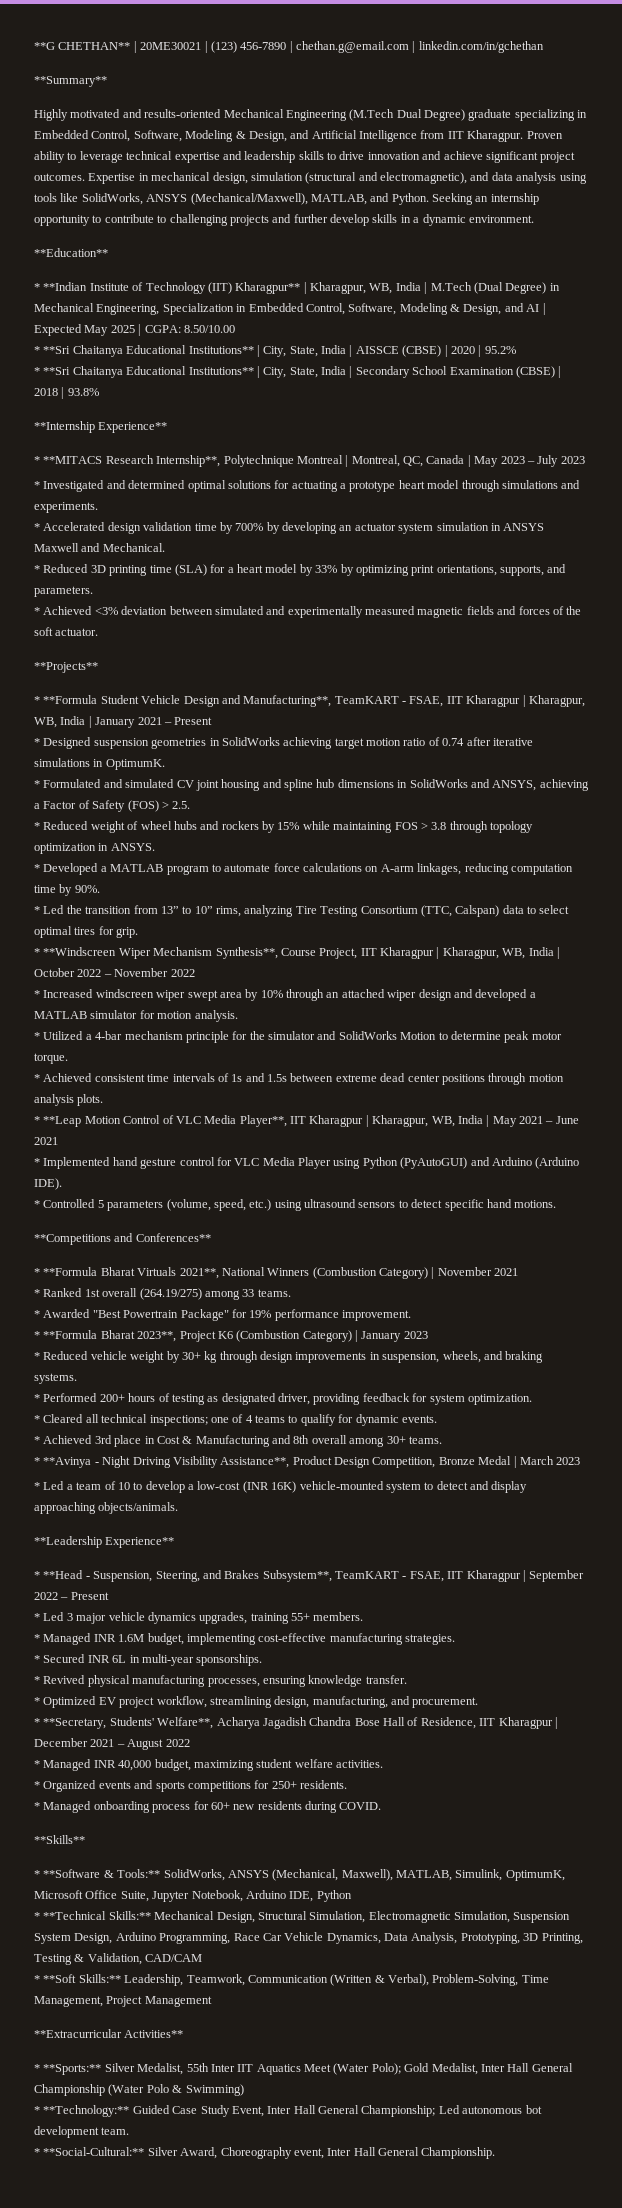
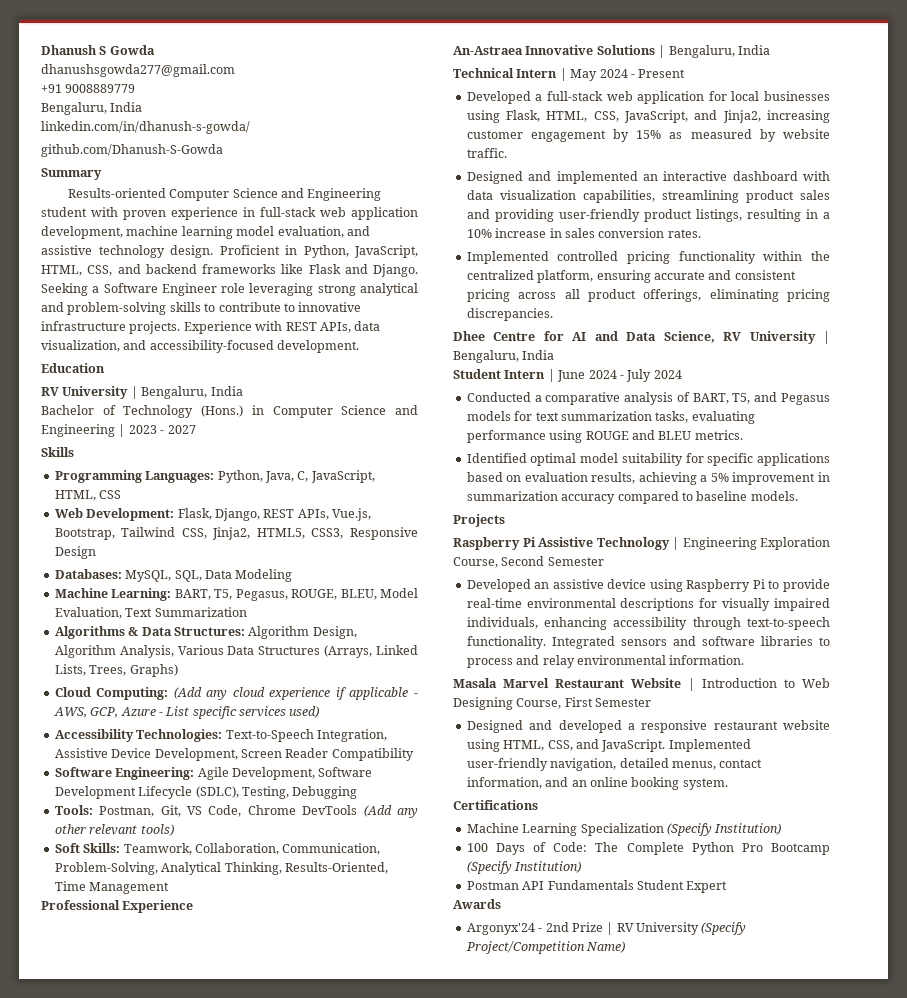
[34,41,544,53] [34,76,107,87] [34,109,588,121] [34,130,563,142] [34,151,576,163] [34,172,587,184] [34,193,539,205] [34,214,534,226] [34,248,108,257] [34,282,560,294] [34,303,546,315] [34,324,235,336] [34,345,516,357] [34,366,562,378] [34,387,99,399] [34,421,168,433] [34,455,585,467] [34,480,581,492] [34,502,98,513] [34,522,545,534] [34,543,165,552] [34,564,567,576] [34,586,93,597] [34,606,582,618] [34,627,99,636] [34,662,98,673] [34,695,585,707] [34,716,213,728] [34,737,533,749] [34,758,165,770] [34,779,589,791] [34,800,191,812] [34,821,533,833] [34,843,155,854] [34,863,573,875] [34,884,100,896] [34,905,570,917] [34,926,139,938] [34,947,560,959] [34,968,195,977] [34,989,536,1001] [34,1010,238,1022] [34,1031,562,1043] [34,1053,68,1064] [34,1073,564,1085] [34,1094,104,1106] [34,1115,579,1127] [34,1137,58,1145] [34,1157,580,1169] [34,1178,62,1190] [34,1199,557,1211] [34,1233,211,1245] [34,1267,519,1279] [34,1288,291,1300] [34,1309,411,1321] [34,1330,428,1342] [34,1351,544,1363] [34,1373,77,1384] [34,1393,532,1405] [34,1414,437,1426] [34,1435,442,1447] [34,1456,581,1468] [34,1481,528,1493] [34,1502,179,1514] [34,1536,175,1548] [34,1570,585,1582] [34,1592,109,1600] [34,1612,364,1624] [34,1633,455,1645] [34,1654,263,1666] [34,1675,407,1687] [34,1696,479,1708] [34,1717,558,1729] [34,1738,190,1750] [34,1759,383,1771] [34,1780,347,1792] [34,1801,382,1813] [34,1835,85,1844] [34,1869,565,1881] [34,1890,352,1902] [34,1911,571,1923] [34,1932,583,1944] [34,1953,203,1965] [34,1974,549,1986] [34,1996,212,2007] [34,2029,184,2038] [34,2063,573,2075] [34,2084,244,2096] [34,2105,542,2117] [34,2126,130,2138] [34,2147,496,2159] **G CHETHAN** | 20ME30021 | (123) 456-7890 | chethan.g@email.com | linkedin.com/in/gchethan // **Summary** // Highly motivated and results-oriented Mechanical Engineering (M.Tech Dual Degree) graduate specializing in Embedded Control, Software, Modeling & Design, and Artificial Intelligence from IIT Kharagpur. Proven ability to leverage technical expertise and leadership skills to drive innovation and achieve significant project outcomes. Expertise in mechanical design, simulation (structural and electromagnetic), and data analysis using tools like SolidWorks, ANSYS (Mechanical/Maxwell), MATLAB, and Python. Seeking an internship opportunity to contribute to challenging projects and further develop skills in a dynamic environment. // **Education** // * **Indian Institute of Technology (IIT) Kharagpur** | Kharagpur, WB, India | M.Tech (Dual Degree) in Mechanical Engineering, Specialization in Embedded Control, Software, Modeling & Design, and AI | Expected May 2025 | CGPA: 8.50/10.00 // * **Sri Chaitanya Educational Institutions** | City, State, India | AISSCE (CBSE) | 2020 | 95.2% // * **Sri Chaitanya Educational Institutions** | City, State, India | Secondary School Examination (CBSE) | 2018 | 93.8% // **Internship Experience** // * **MITACS Research Internship**, Polytechnique Montreal | Montreal, QC, Canada | May 2023 – July 2023 // * Investigated and determined optimal solutions for actuating a prototype heart model through simulations and experiments. // * Accelerated design validation time by 700% by developing an actuator system simulation in ANSYS Maxwell and Mechanical. // * Reduced 3D printing time (SLA) for a heart model by 33% by optimizing print orientations, supports, and parameters. // * Achieved <3% deviation between simulated and experimentally measured magnetic fields and forces of the soft actuator. // **Projects** // * **Formula Student Vehicle Design and Manufacturing**, TeamKART - FSAE, IIT Kharagpur | Kharagpur, WB, India | January 2021 – Present // * Designed suspension geometries in SolidWorks achieving target motion ratio of 0.74 after iterative simulations in OptimumK. // * Formulated and simulated CV joint housing and spline hub dimensions in SolidWorks and ANSYS, achieving a Factor of Safety (FOS) > 2.5. // * Reduced weight of wheel hubs and rockers by 15% while maintaining FOS > 3.8 through topology optimization in ANSYS. // * Developed a MATLAB program to automate force calculations on A-arm linkages, reducing computation time by 90%. // * Led the transition from 13” to 10” rims, analyzing Tire Testing Consortium (TTC, Calspan) data to select optimal tires for grip. // * **Windscreen Wiper Mechanism Synthesis**, Course Project, IIT Kharagpur | Kharagpur, WB, India | October 2022 – November 2022 // * Increased windscreen wiper swept area by 10% through an attached wiper design and developed a MATLAB simulator for motion analysis. // * Utilized a 4-bar mechanism principle for the simulator and SolidWorks Motion to determine peak motor torque. // * Achieved consistent time intervals of 1s and 1.5s between extreme dead center positions through motion analysis plots. // * **Leap Motion Control of VLC Media Player**, IIT Kharagpur | Kharagpur, WB, India | May 2021 – June 2021 // * Implemented hand gesture control for VLC Media Player using Python (PyAutoGUI) and Arduino (Arduino IDE). // * Controlled 5 parameters (volume, speed, etc.) using ultrasound sensors to detect specific hand motions. // **Competitions and Conferences** // * **Formula Bharat Virtuals 2021**, National Winners (Combustion Category) | November 2021 // * Ranked 1st overall (264.19/275) among 33 teams. // * Awarded "Best Powertrain Package" for 19% performance improvement. // * **Formula Bharat 2023**, Project K6 (Combustion Category) | January 2023 // * Reduced vehicle weight by 30+ kg through design improvements in suspension, wheels, and braking systems. // * Performed 200+ hours of testing as designated driver, providing feedback for system optimization. // * Cleared all technical inspections; one of 4 teams to qualify for dynamic events. // * Achieved 3rd place in Cost & Manufacturing and 8th overall among 30+ teams. // * **Avinya - Night Driving Visibility Assistance**, Product Design Competition, Bronze Medal | March 2023 // * Led a team of 10 to develop a low-cost (INR 16K) vehicle-mounted system to detect and display approaching objects/animals. // **Leadership Experience** // * **Head - Suspension, Steering, and Brakes Subsystem**, TeamKART - FSAE, IIT Kharagpur | September 2022 – Present // * Led 3 major vehicle dynamics upgrades, training 55+ members. // * Managed INR 1.6M budget, implementing cost-effective manufacturing strategies. // * Secured INR 6L in multi-year sponsorships. // * Revived physical manufacturing processes, ensuring knowledge transfer. // * Optimized EV project workflow, streamlining design, manufacturing, and procurement. // * **Secretary, Students' Welfare**, Acharya Jagadish Chandra Bose Hall of Residence, IIT Kharagpur | December 2021 – August 2022 // * Managed INR 40,000 budget, maximizing student welfare activities. // * Organized events and sports competitions for 250+ residents. // * Managed onboarding process for 60+ new residents during COVID. // **Skills** // * **Software & Tools:** SolidWorks, ANSYS (Mechanical, Maxwell), MATLAB, Simulink, OptimumK, Microsoft Office Suite, Jupyter Notebook, Arduino IDE, Python // * **Technical Skills:** Mechanical Design, Structural Simulation, Electromagnetic Simulation, Suspension System Design, Arduino Programming, Race Car Vehicle Dynamics, Data Analysis, Prototyping, 3D Printing, Testing & Validation, CAD/CAM // * **Soft Skills:** Leadership, Teamwork, Communication (Written & Verbal), Problem-Solving, Time Management, Project Management // **Extracurricular Activities** // * **Sports:** Silver Medalist, 55th Inter IIT Aquatics Meet (Water Polo); Gold Medalist, Inter Hall General Championship (Water Polo & Swimming) // * **Technology:** Guided Case Study Event, Inter Hall General Championship; Led autonomous bot development team. // * **Social-Cultural:** Silver Award, Choreography event, Inter Hall General Championship. -> [41,45,155,55] [41,64,235,77] [41,84,136,93] [41,102,143,115] [41,121,250,134] [41,144,223,157] [41,168,102,180] [67,188,382,201] [41,207,418,220] [41,226,370,239] [41,245,418,258] [41,264,418,277] [41,283,418,296] [41,302,362,315] [41,321,381,334] [41,340,360,353] [41,363,105,373] [41,386,243,399] [41,405,419,418] [41,424,196,437] [41,447,74,457] [54,470,375,483] [54,490,122,501] [54,508,371,521] [54,527,418,540] [54,546,96,559] [54,569,293,582] [54,588,419,601] [54,607,247,619] [54,626,357,639] [54,645,418,658] [54,664,178,677] [54,687,418,700] [53,706,320,719] [54,729,387,742] [54,748,414,761] [54,767,373,780] [54,786,358,799] [54,805,418,818] [54,824,174,836] [54,843,381,855] [54,862,388,875] [54,881,170,894] [41,900,194,913] [453,45,770,58] [453,68,686,81] [466,91,830,104] [466,110,830,123] [466,129,830,142] [466,148,507,158] [466,171,830,184] [466,190,830,203] [466,209,830,222] [466,228,701,238] [466,251,830,264] [466,270,796,283] [466,289,830,302] [466,308,553,321] [453,331,830,344] [453,350,555,363] [453,369,682,382] [466,392,830,405] [466,411,755,424] [466,430,743,443] [466,453,830,466] [466,472,830,485] [466,491,798,504] [453,514,505,527] [453,537,830,550] [453,556,604,568] [466,579,830,592] [466,598,830,611] [466,617,830,630] [466,636,830,649] [466,655,745,668] [453,678,830,691] [453,697,652,710] [466,720,830,733] [466,739,751,752] [466,758,763,771] [466,777,728,790] [453,800,538,810] [466,823,782,836] [466,842,830,855] [466,861,582,874] [466,880,728,893] [453,899,501,909] [466,922,747,935] [465,941,626,954] Dhanush S Gowda // dhanushsgowda277@gmail.com // +91 9008889779 // Bengaluru, India // linkedin.com/in/dhanush-s-gowda/ // github.com/Dhanush-S-Gowda // Summary // Results-oriented Computer Science and Engineering student with proven experience in full-stack web application development, machine learning model evaluation, and assistive technology design. Proficient in Python, JavaScript, HTML, CSS, and backend frameworks like Flask and Django. Seeking a Software Engineer role leveraging strong analytical and problem-solving skills to contribute to innovative infrastructure projects. Experience with REST APIs, data visualization, and accessibility-focused development. // Education // RV University | Bengaluru, India // Bachelor of Technology (Hons.) in Computer Science and Engineering | 2023 - 2027 // Skills // Programming Languages: Python, Java, C, JavaScript, HTML, CSS // Web Development: Flask, Django, REST APIs, Vue.js, Bootstrap, Tailwind CSS, Jinja2, HTML5, CSS3, Responsive Design // Databases: MySQL, SQL, Data Modeling // Machine Learning: BART, T5, Pegasus, ROUGE, BLEU, Model Evaluation, Text Summarization // Algorithms & Data Structures: Algorithm Design, Algorithm Analysis, Various Data Structures (Arrays, Linked Lists, Trees, Graphs) // Cloud Computing: (Add any cloud experience if applicable - AWS, GCP, Azure - List specific services used) // Accessibility Technologies: Text-to-Speech Integration, Assistive Device Development, Screen Reader Compatibility // Software Engineering: Agile Development, Software Development Lifecycle (SDLC), Testing, Debugging // Tools: Postman, Git, VS Code, Chrome DevTools (Add any other relevant tools) // Soft Skills: Teamwork, Collaboration, Communication, Problem-Solving, Analytical Thinking, Results-Oriented, Time Management // Professional Experience // An-Astraea Innovative Solutions | Bengaluru, India // Technical Intern | May 2024 - Present // Developed a full-stack web application for local businesses using Flask, HTML, CSS, JavaScript, and Jinja2, increasing customer engagement by 15% as measured by website traffic. // Designed and implemented an interactive dashboard with data visualization capabilities, streamlining product sales and providing user-friendly product listings, resulting in a 10% increase in sales conversion rates. // Implemented controlled pricing functionality within the centralized platform, ensuring accurate and consistent pricing across all product offerings, eliminating pricing discrepancies. // Dhee Centre for AI and Data Science, RV University | Bengaluru, India // Student Intern | June 2024 - July 2024 // Conducted a comparative analysis of BART, T5, and Pegasus models for text summarization tasks, evaluating performance using ROUGE and BLEU metrics. // Identified optimal model suitability for specific applications based on evaluation results, achieving a 5% improvement in summarization accuracy compared to baseline models. // Projects // Raspberry Pi Assistive Technology | Engineering Exploration Course, Second Semester // Developed an assistive device using Raspberry Pi to provide real-time environmental descriptions for visually impaired individuals, enhancing accessibility through text-to-speech functionality. Integrated sensors and software libraries to process and relay environmental information. // Masala Marvel Restaurant Website | Introduction to Web Designing Course, First Semester // Designed and developed a responsive restaurant website using HTML, CSS, and JavaScript. Implemented user-friendly navigation, detailed menus, contact information, and an online booking system. // Certifications // Machine Learning Specialization (Specify Institution) // 100 Days of Code: The Complete Python Pro Bootcamp (Specify Institution) // Postman API Fundamentals Student Expert // Awards // Argonyx'24 - 2nd Prize | RV University (Specify Project/Competition Name)

